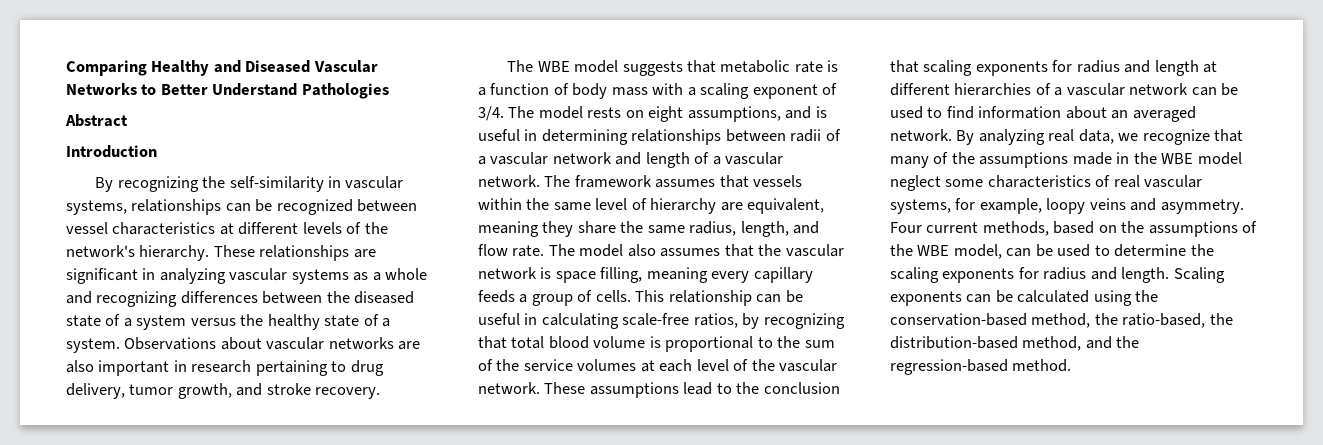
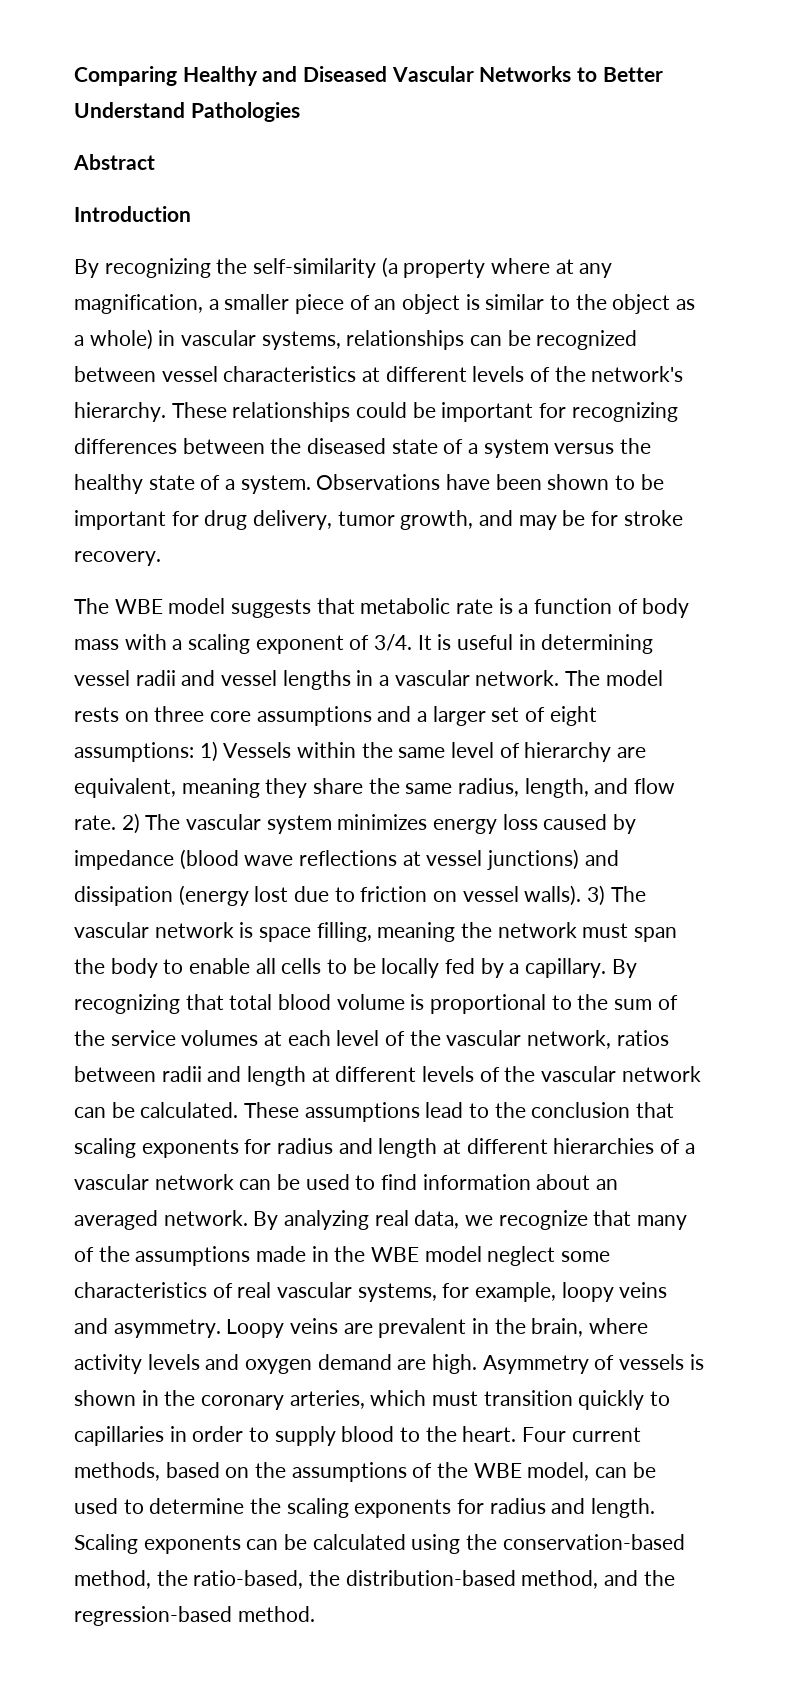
(324, 184) none -> [381,257,613,278] [74,294,696,314] [74,329,153,350] (a property where at any magnification, a smaller piece of an object is similar to the object as a whole)
[353,249,376,258] [66,268,428,284] [66,291,92,304] are significant in analyzing vascular systems as a whole and -> [356,402,567,422] could be important for
[220,337,421,350] [66,360,347,376] about vascular networks are also important in research pertaining to -> [446,474,664,490] [74,510,199,530] have been shown to be important for
(263, 389) none -> [518,510,619,530] may be for
[508,106,827,122] [478,129,841,145] [478,152,784,168] [478,175,803,188] The model rests on eight assumptions, and is useful in determining relationships between radii of a vascular network and length of a vascular network. The framework assumes that vessels -> [417,634,654,654] [74,670,663,690] [74,706,597,726] [74,741,292,762] It is useful in determining vessel radii and vessel lengths in a vascular network. The model rests on three core assumptions and a larger set of eight assumptions: 1) Vessels
[548,244,782,257] The model also assumes that the -> [121,813,637,834] [74,849,619,870] [74,885,646,906] 2) The vascular system minimizes energy loss caused by impedance (blood wave reflections at vessel junctions) and dissipation (energy lost due to friction on vessel walls). 3) The
[711,267,813,283] [478,290,803,306] [478,313,760,329] every capillary feeds a group of cells. This relationship can be useful in calculating scale-free ratios, by -> [461,922,678,942] [74,958,637,978] the network must span the body to enable all cells to be locally fed by a capillary. By
[478,382,540,394] network. -> [527,1030,669,1049] [74,1066,701,1086] [74,1102,239,1118] network, ratios between radii and length at different levels of the vascular network can be calculated.
(1244, 206) none -> [226,1318,649,1338] [74,1354,704,1374] [74,1390,671,1410] [74,1426,517,1446] Loopy veins are prevalent in the brain, where activity levels and oxygen demand are high. Asymmetry of vessels is shown in the coronary arteries, which must transition quickly to capillaries in order to supply blood to the heart.

